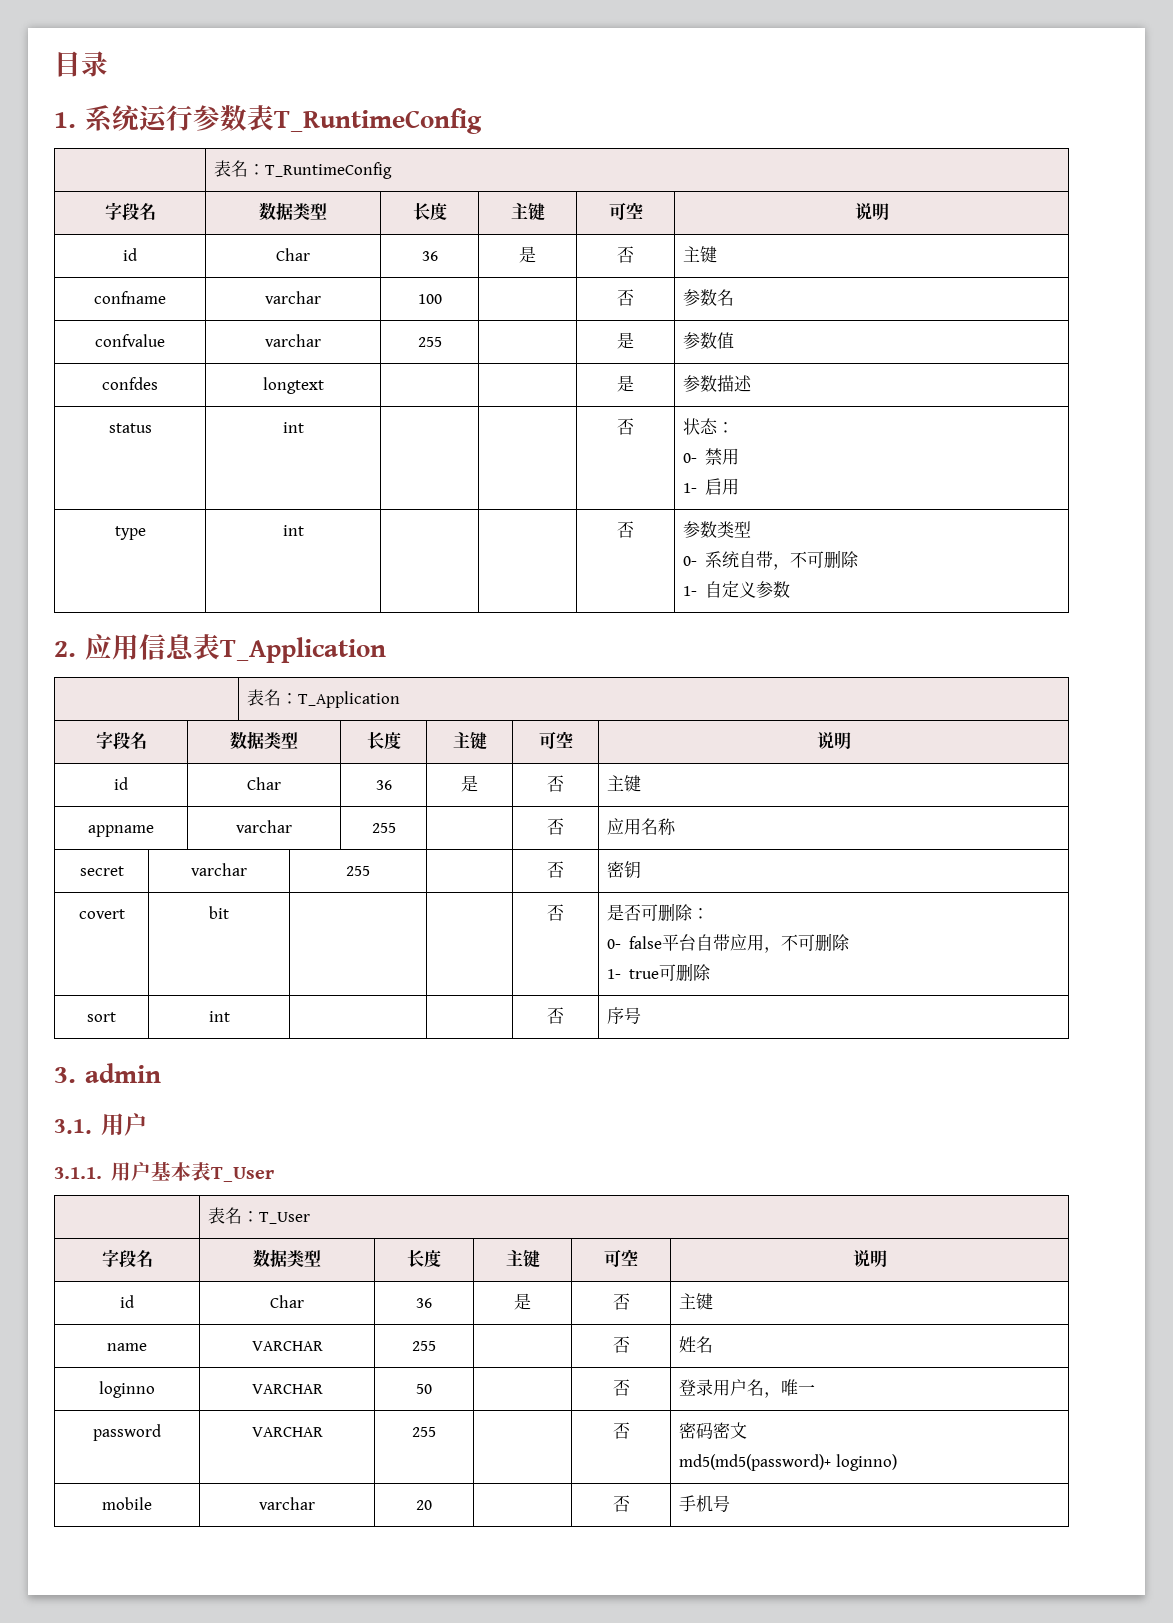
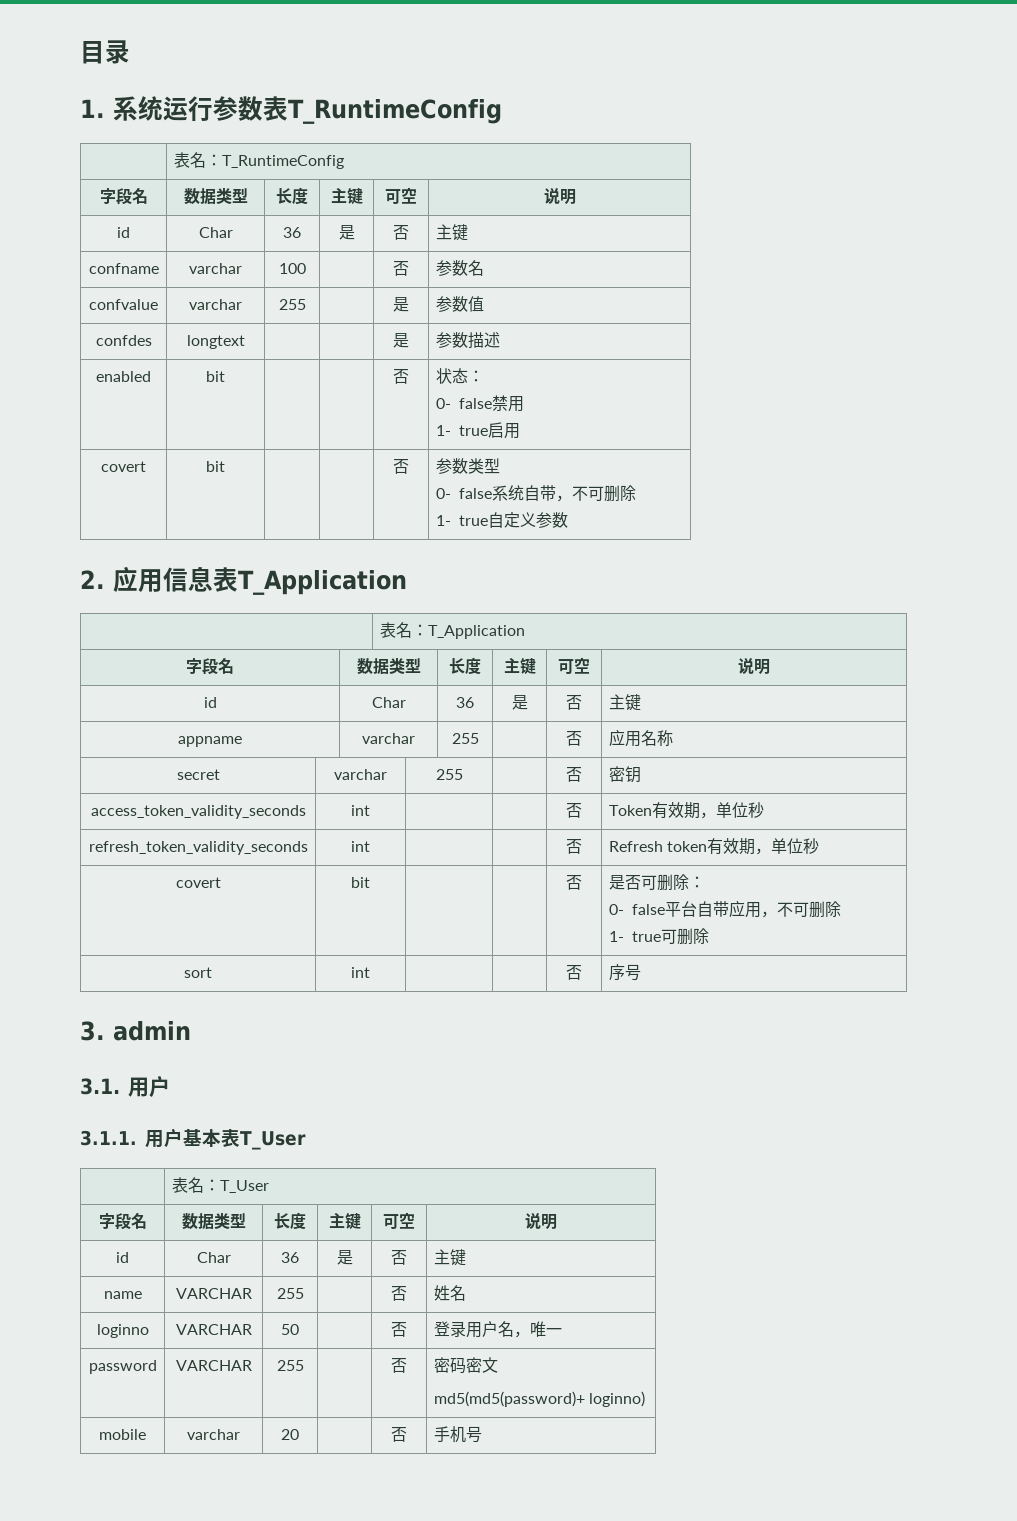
[108,423,152,433] [282,422,304,433] status | int -> [96,371,151,382] [206,371,225,382] enabled | bit
(697, 458) none -> [458,398,492,409] false
(697, 488) none -> [458,425,488,436] true
[114,526,146,540] [282,525,304,536] type | int -> [101,461,146,472] [206,461,225,472] covert | bit
(697, 561) none -> [458,488,492,499] false
(697, 591) none -> [458,515,488,526] true
(641, 870) none -> [90,805,306,819] [351,805,370,816] [566,803,582,818] [608,802,764,819] [88,841,308,855] [351,841,370,852] [566,839,582,854] [608,838,820,855] // access_token_validity_seconds | int | | | 否 | Token有效期，单位秒 // refresh_token_validity_seconds | int | | | 否 | Refresh token有效期，单位秒

